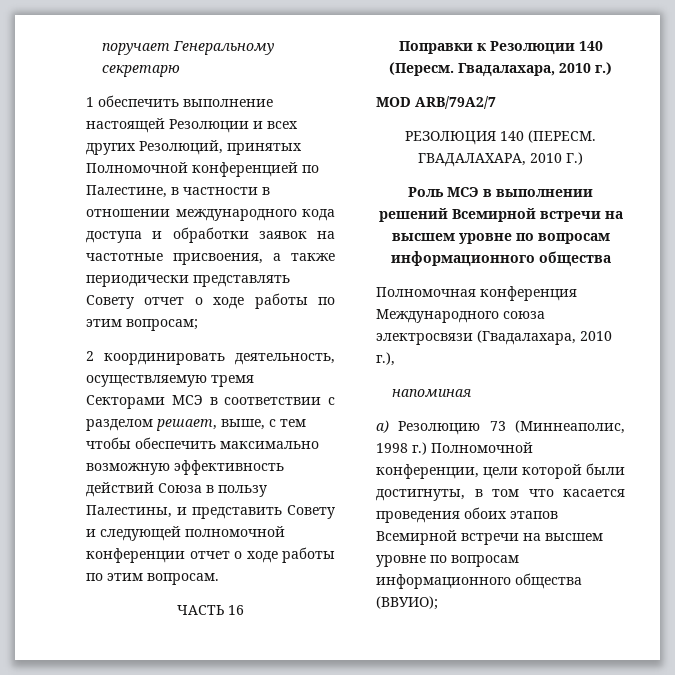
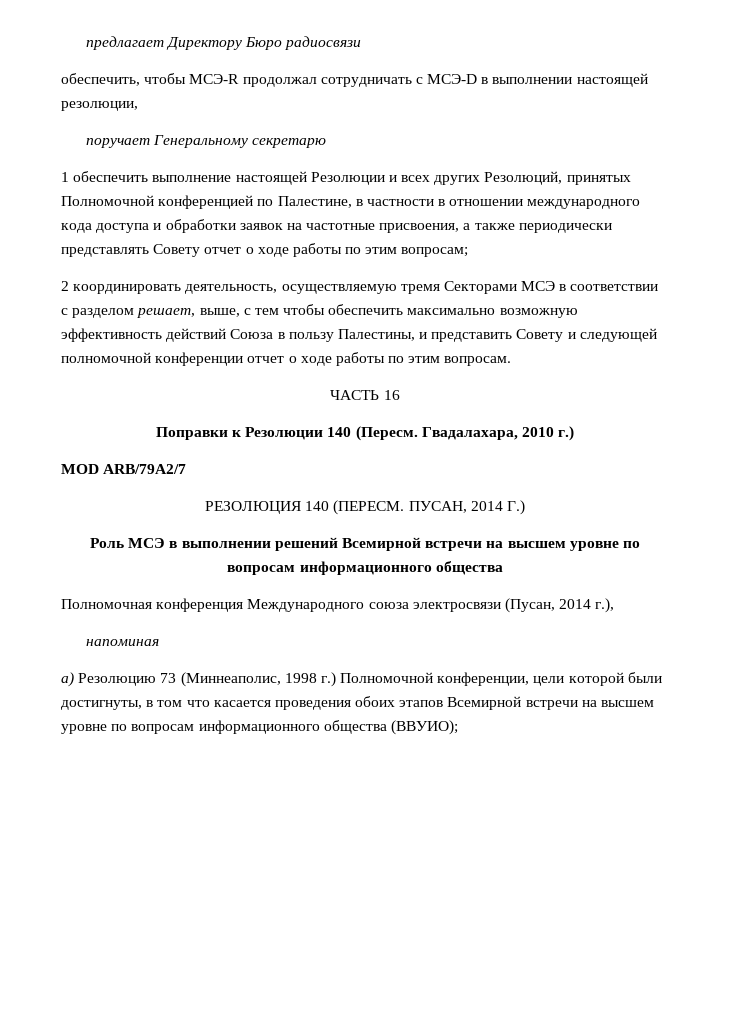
(102, 49) none -> [85,36,362,50] [61,73,648,87] [61,101,138,111] предлагает Директору Бюро радиосвязи // обеспечить, чтобы МСЭ-R продолжал сотрудничать с МСЭ-D в выполнении настоящей резолюции, //
[418,153,562,167] ГВАДАЛАХАРА, 2010 -> [408,501,503,513] ПУСАН, 2014
[477,330,612,345] (Гвадалахара, 2010 -> [504,598,592,613] (Пусан, 2014

